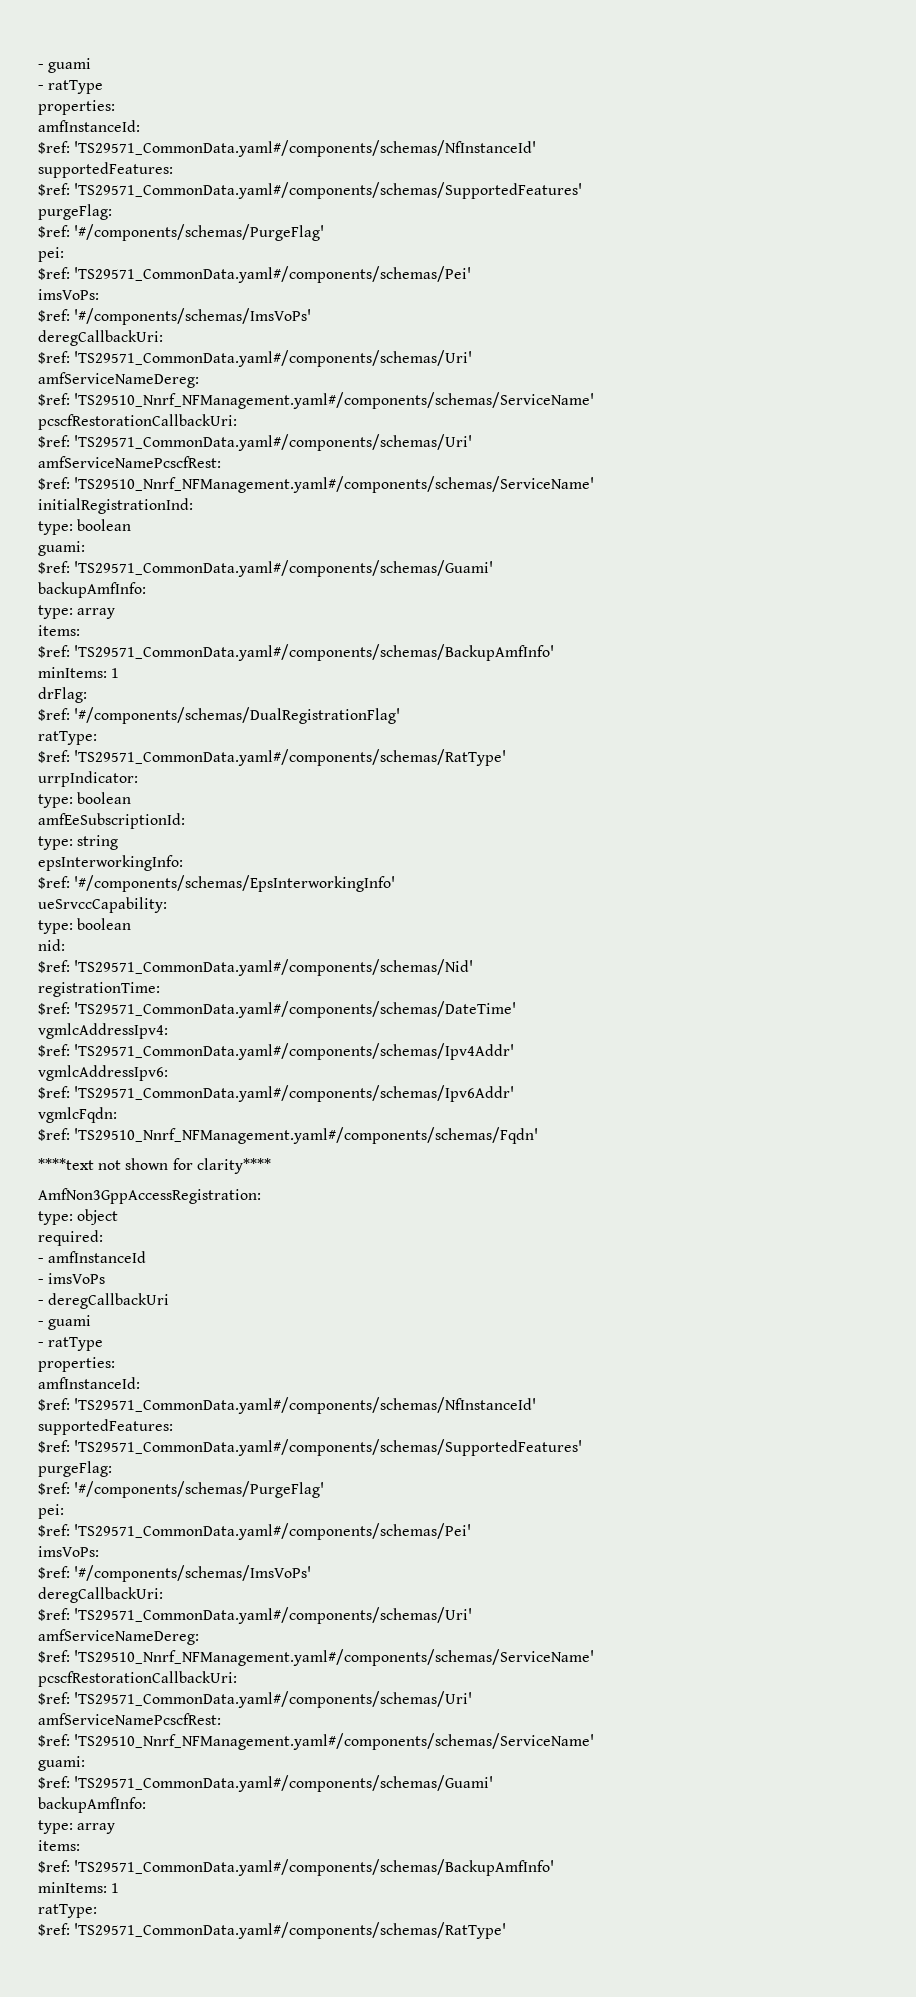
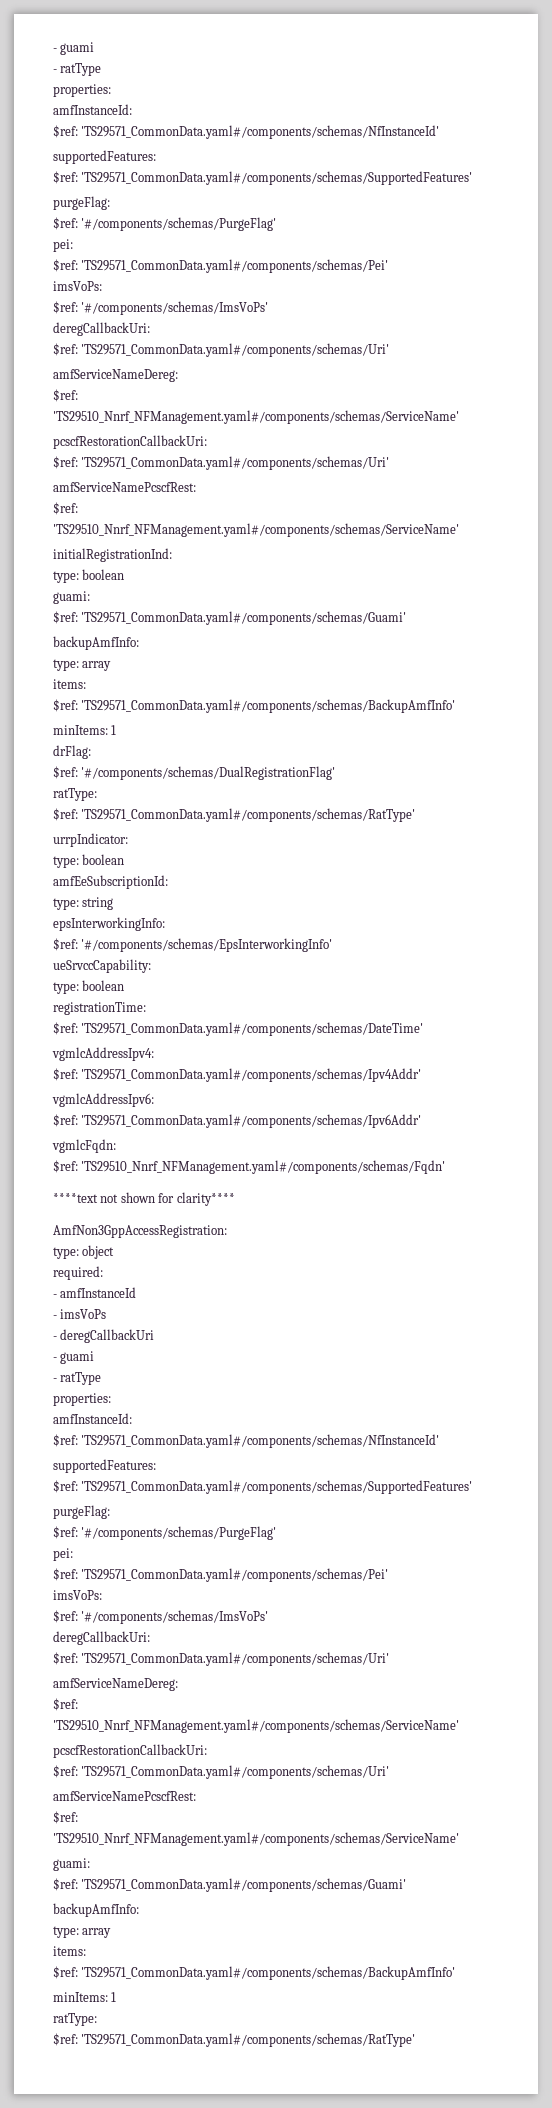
[38,939,65,951] [38,959,474,976] // nid: // $ref: 'TS29571_CommonData.yaml#/components/schemas/Nid' -> (125, 985) none

